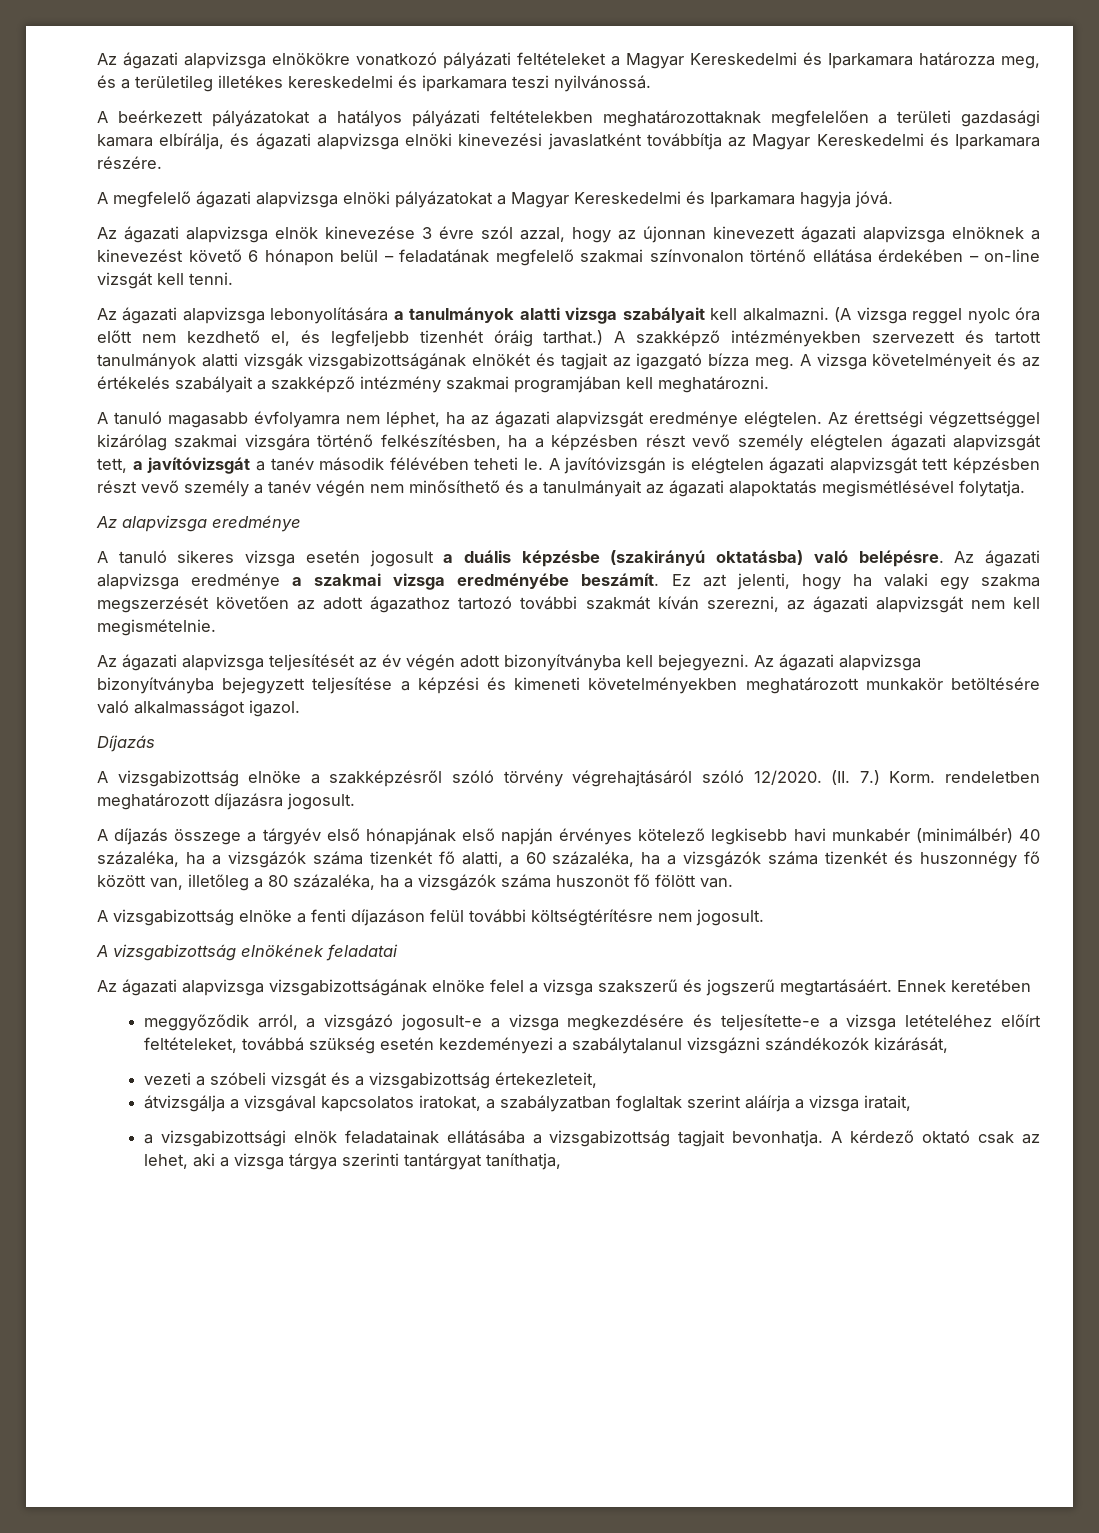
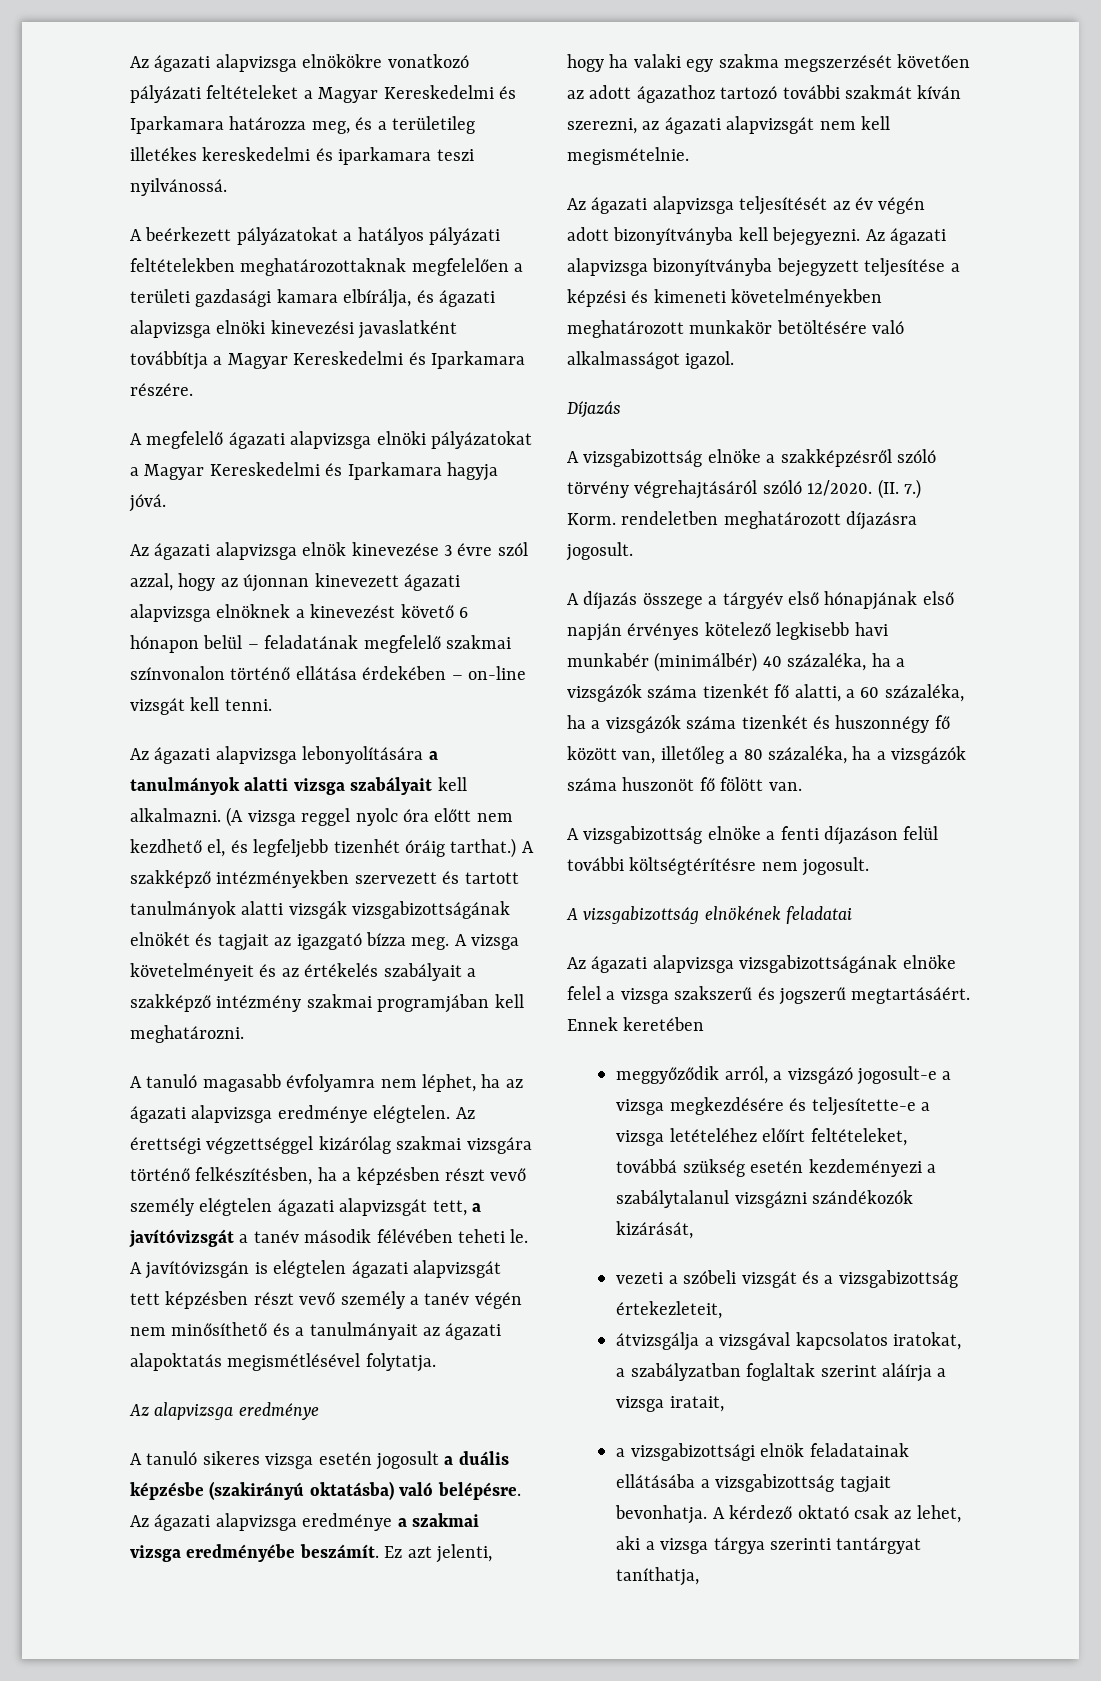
[728,137,747,147] az -> [213,356,223,365] a
[556,411,644,428] alapvizsgát -> [191,1105,273,1123] alapvizsga

